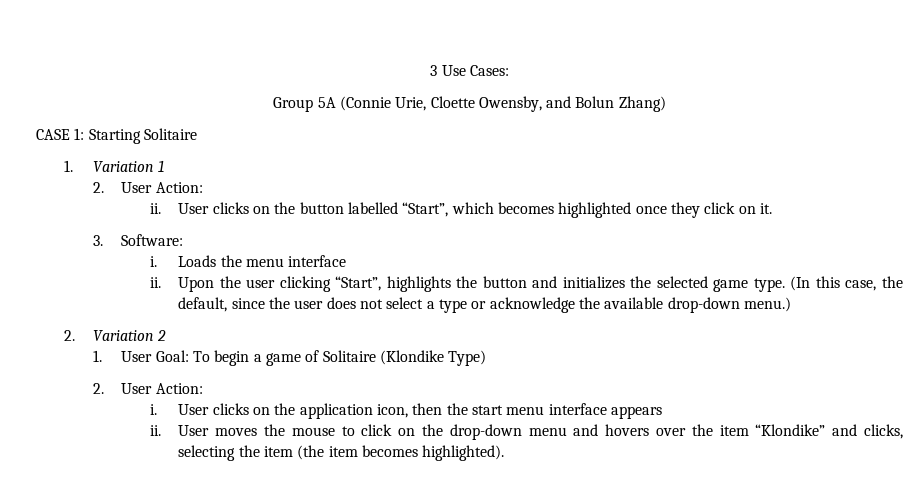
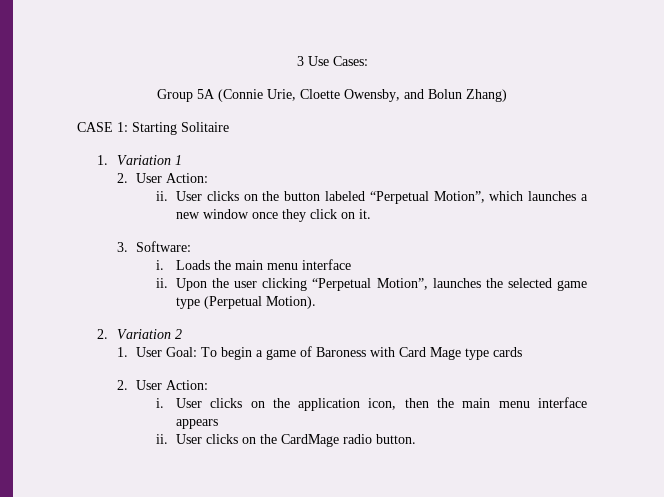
[347,202,632,218] labelled “Start”, which becomes highlighted -> [324,191,589,204] [175,209,249,219] labeled “Perpetual Motion”, which launches a new window
(242, 261) none -> [234,260,263,270] main
[335,276,904,292] [178,297,791,313] “Start”, highlights the button and initializes the selected game type. (In this case, the default, since the user does not select a type or acknowledge the available drop-down menu.) -> [312,278,587,291] [175,296,316,309] “Perpetual Motion”, launches the selected game type (Perpetual Motion).
[322,350,487,366] Solitaire (Klondike Type) -> [316,347,523,360] Baroness with Card Mage type cards
[471,405,503,415] start -> [462,398,491,408] main
[215,424,903,440] [178,445,505,461] moves the mouse to click on the drop-down menu and hovers over the item “Klondike” and clicks, selecting the item (the item becomes highlighted). -> [205,434,416,447] clicks on the CardMage radio button.

